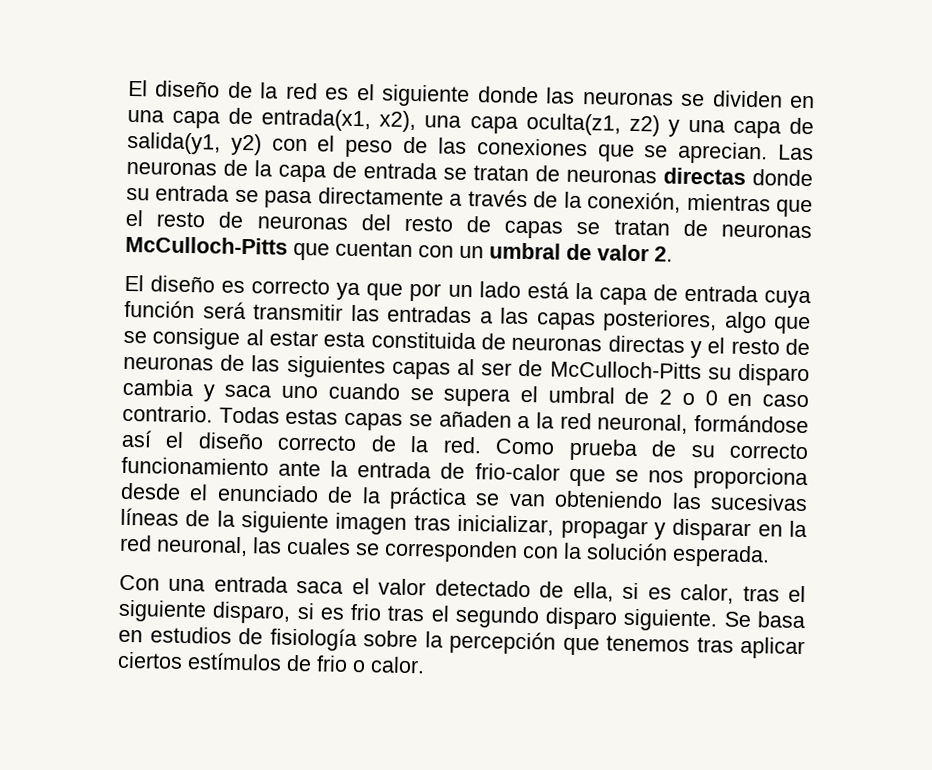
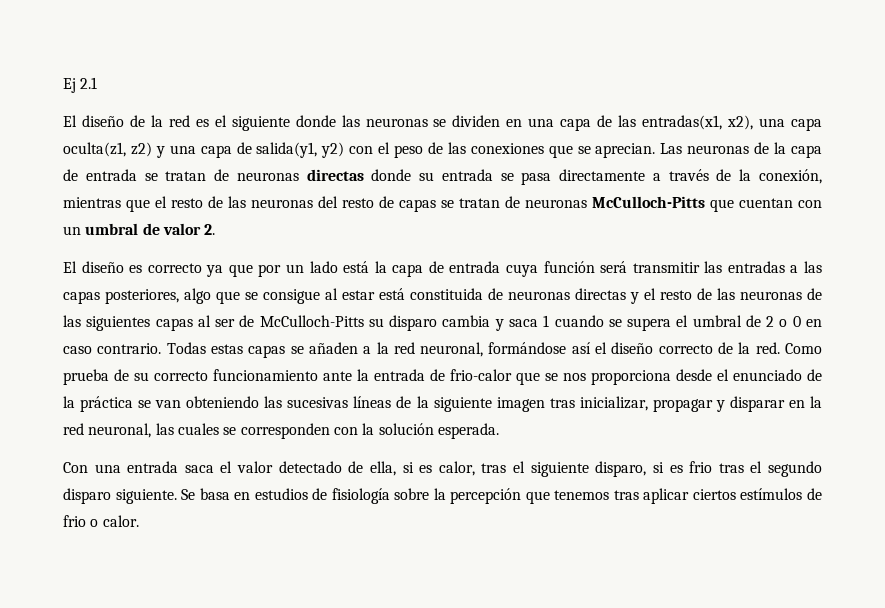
(128, 88) none -> [63,77,98,93] Ej 2.1 //
[261,108,372,132] entrada(x1, -> [618,115,723,130] las entradas(x1,
(245, 220) none -> [228,196,246,208] las
[323,331,366,348] esta -> [379,288,405,300] está
(811, 347) none -> [717,288,735,300] las
[281,385,319,399] uno -> [543,315,550,327] 1

